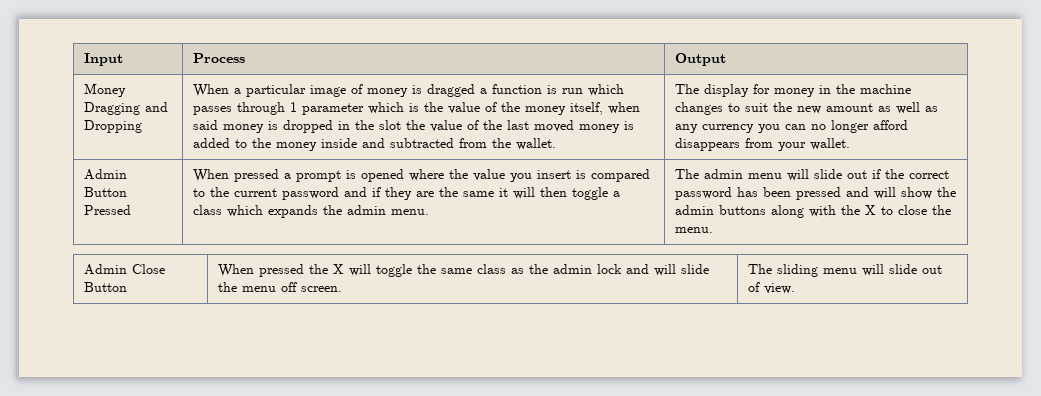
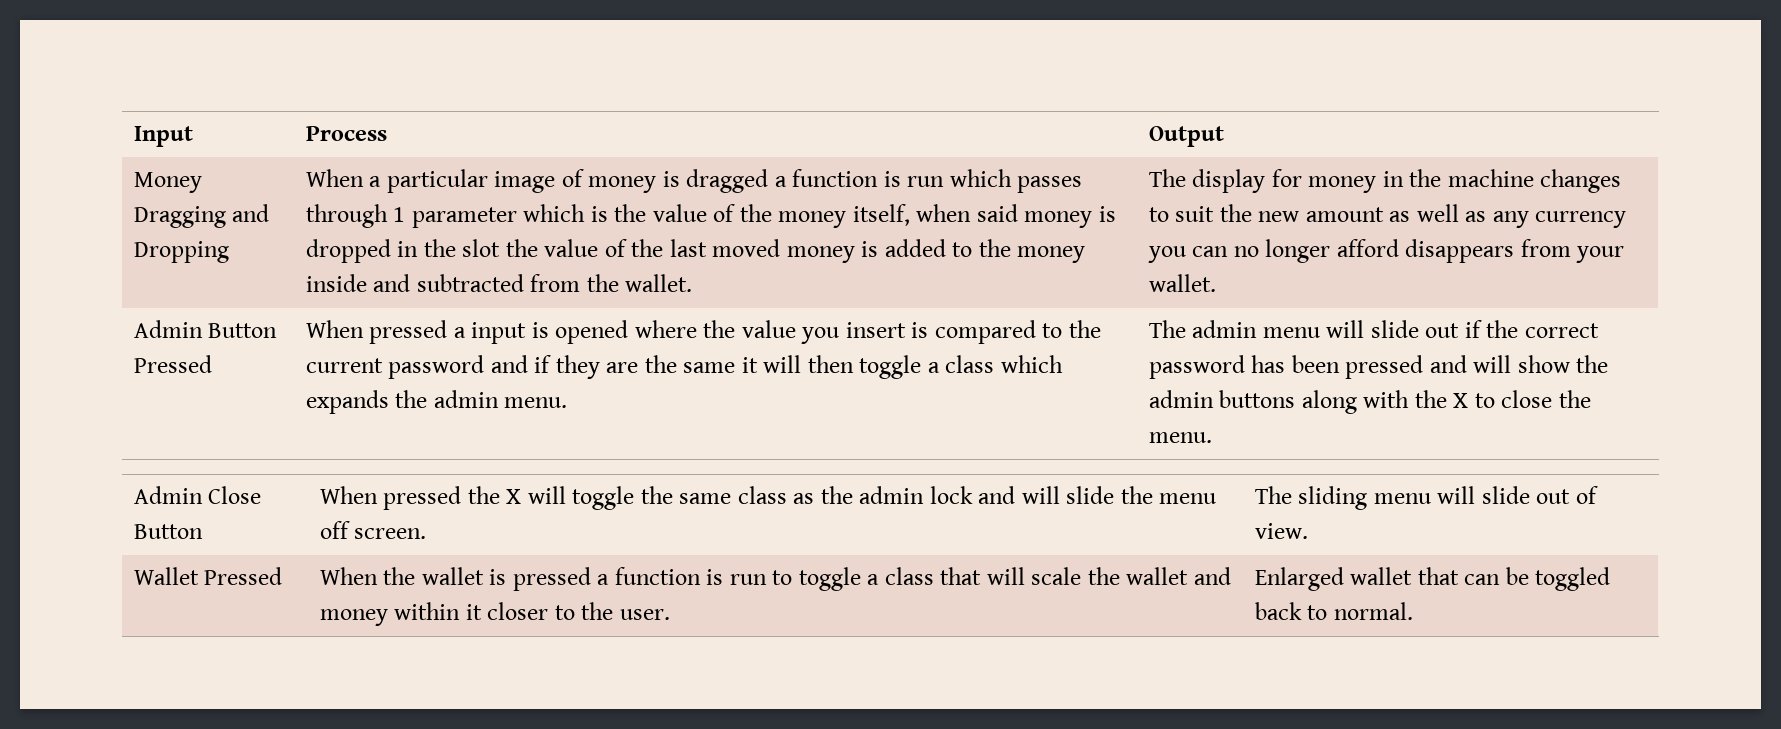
[296,170,342,182] prompt -> [471,322,527,344] input
(796, 288) none -> [134,567,283,585] [320,567,1231,591] [320,602,670,626] [1255,567,1611,591] [1255,602,1413,620] // Wallet Pressed | When the wallet is pressed a function is run to toggle a class that will scale the wallet and money within it closer to the user. | Enlarged wallet that can be toggled back to normal.

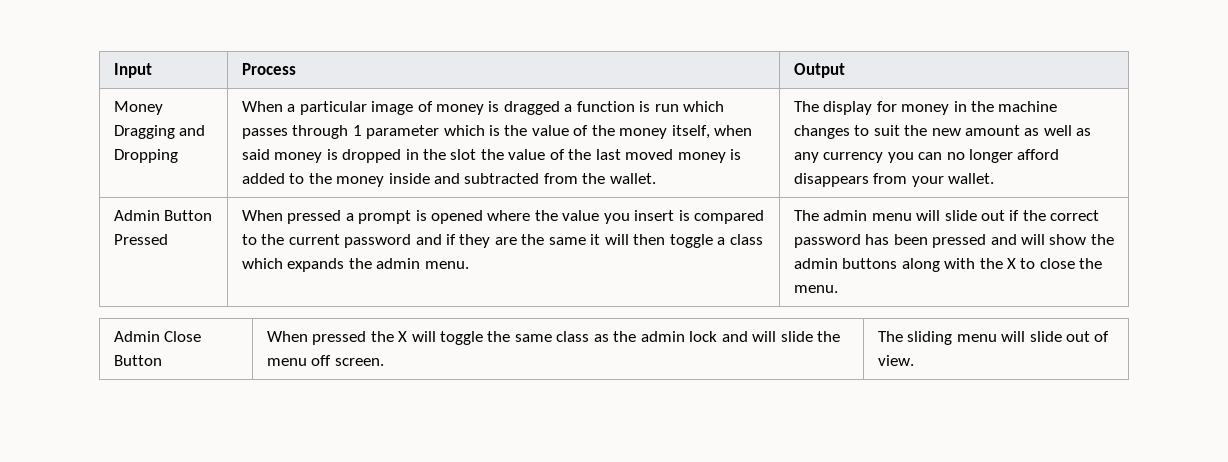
[471,322,527,344] input -> [358,210,412,224] prompt
[134,567,283,585] [320,567,1231,591] [320,602,670,626] [1255,567,1611,591] [1255,602,1413,620] // Wallet Pressed | When the wallet is pressed a function is run to toggle a class that will scale the wallet and money within it closer to the user. | Enlarged wallet that can be toggled back to normal. -> (914, 360) none

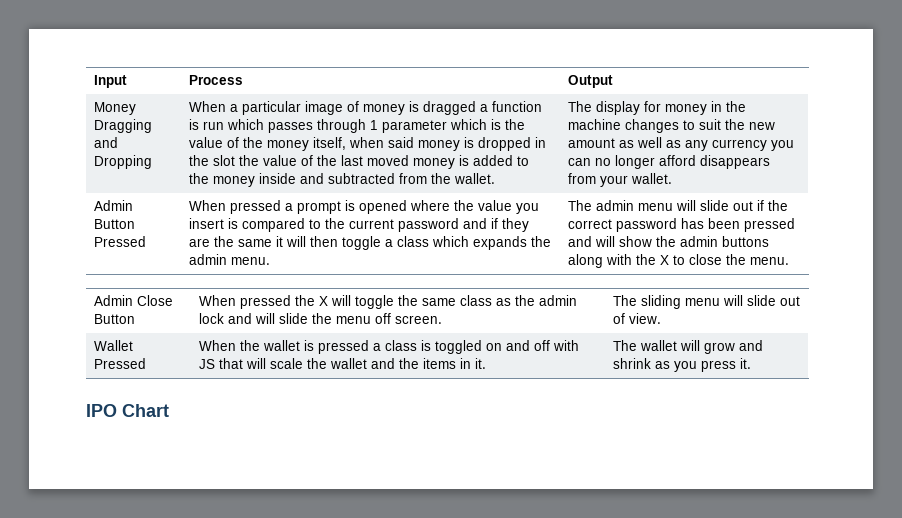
(914, 360) none -> [94,340,134,351] [94,358,147,369] [199,340,580,354] [199,358,487,369] [613,340,764,354] [613,358,752,372] [86,404,169,417] // Wallet Pressed | When the wallet is pressed a class is toggled on and off with JS that will scale the wallet and the items in it. | The wallet will grow and shrink as you press it. // IPO Chart

